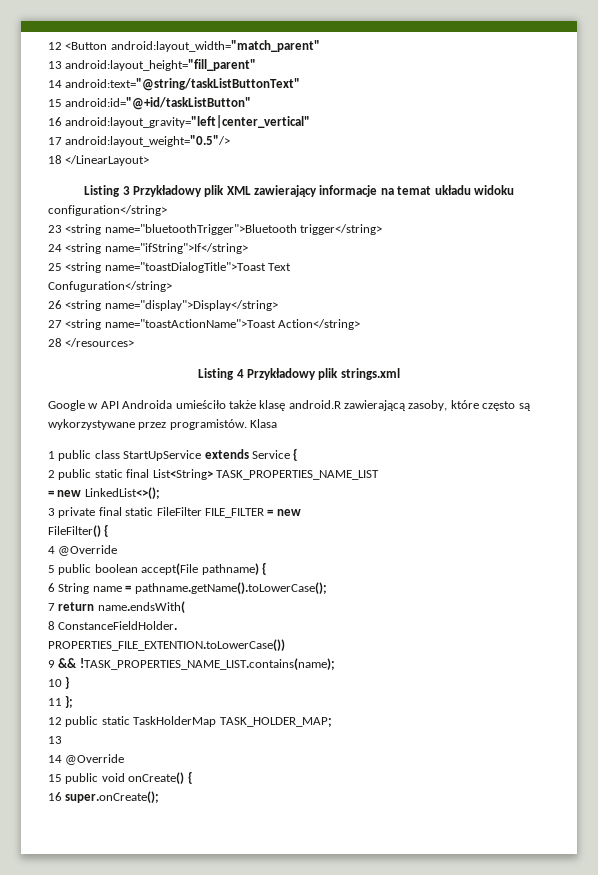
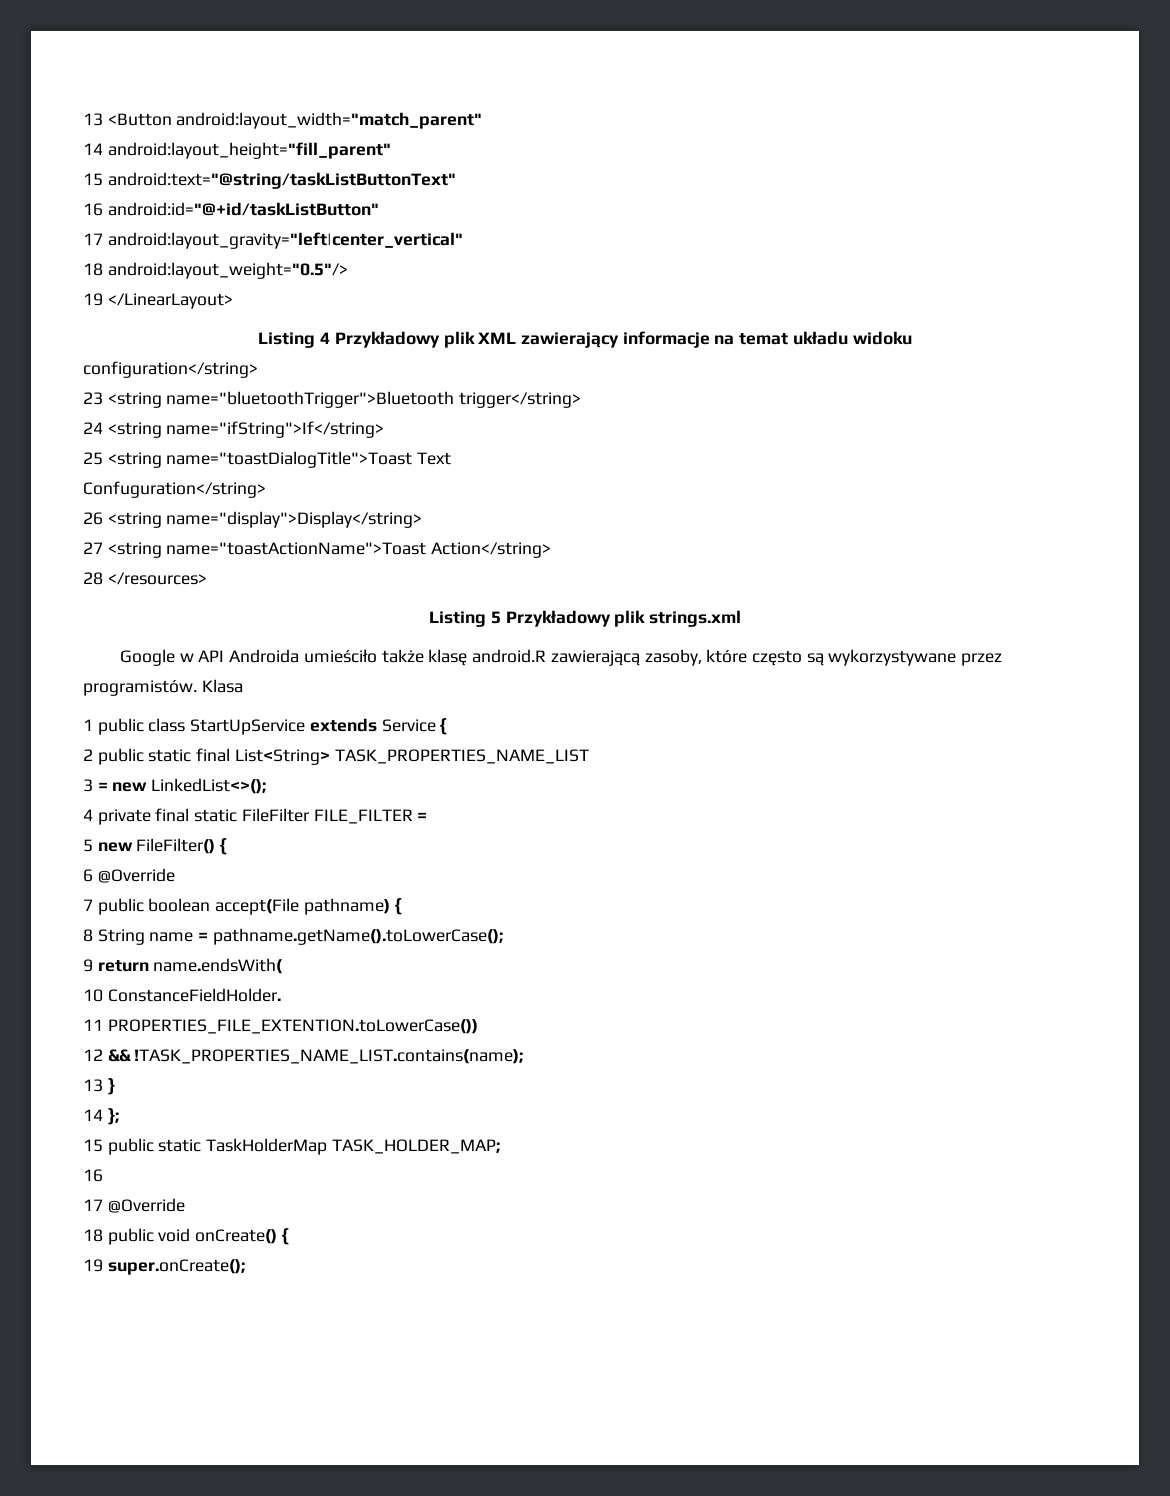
[48,42,62,50] 12 -> [83,113,103,126] 13
[48,61,62,69] 13 -> [83,143,103,155] 14
[48,80,62,88] 14 -> [83,173,103,186] 15
[48,99,62,107] 15 -> [83,203,103,216] 16
[48,117,62,126] 16 -> [83,233,103,245] 17
[48,137,62,145] 17 -> [83,263,103,276] 18
[48,155,62,164] 18 -> [83,293,103,306] 19
[122,186,130,195] 3 -> [320,332,331,344] 4
[236,369,244,378] 4 -> [490,611,501,624] 5
(379, 475) none -> [83,779,93,792] 3
[48,508,55,516] 3 -> [83,809,93,821] 4
[276,509,301,516] new // -> [83,839,133,852] // 5 new
[48,545,118,556] [48,565,55,573] 4 @Override // 5 -> [83,868,175,883] [83,899,93,911] 6 @Override // 7
[48,583,55,592] 6 -> [83,929,93,942] 8
[48,603,55,611] 7 -> [83,959,93,972] 9
[48,621,55,630] 8 -> [83,989,103,1002] 10
(178, 625) none -> [83,1019,103,1031] 11
[48,660,55,668] 9 -> [83,1049,103,1061] 12
[48,679,62,687] 10 -> [83,1079,103,1092] 13
[48,698,62,706] 11 -> [83,1109,103,1121] 14
[48,717,62,725] 12 -> [83,1139,103,1152] 15
[48,736,62,744] [48,754,125,765] [48,774,62,782] 13 // 14 @Override // 15 -> [83,1169,103,1182] [83,1198,185,1213] [83,1229,103,1242] 16 // 17 @Override // 18
[48,792,62,801] 16 -> [83,1259,103,1272] 19

